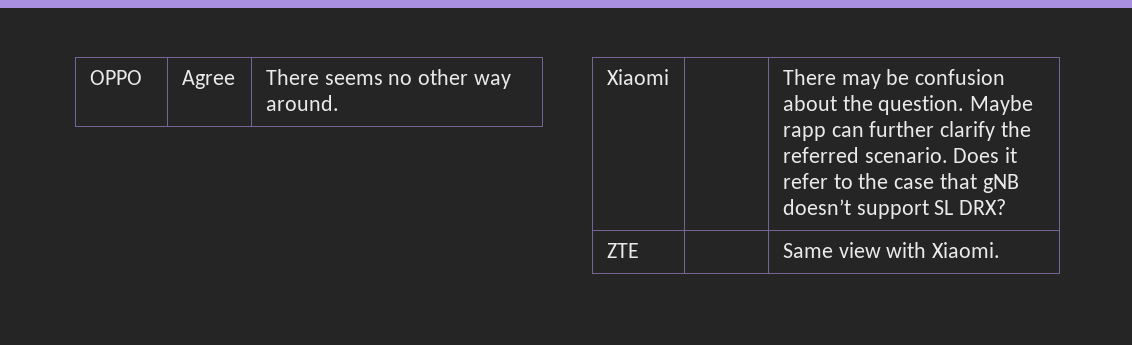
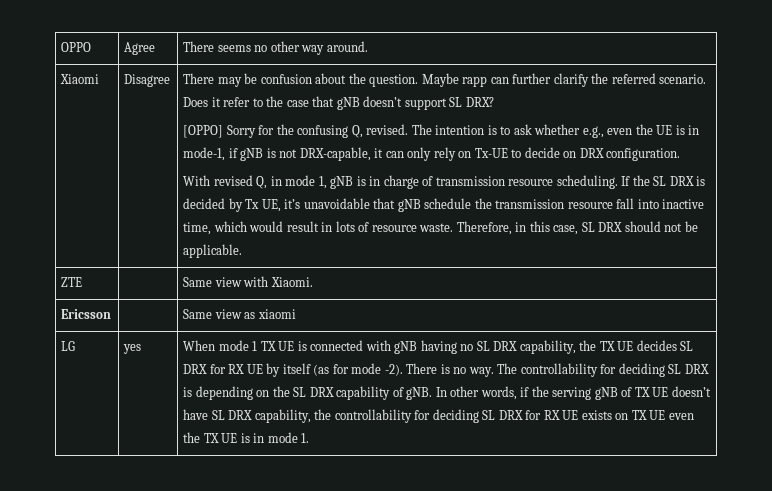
(669, 77) none -> [124,74,171,87] Disagree
(1007, 207) none -> [183,124,700,138] [183,147,681,161] [183,175,706,189] [183,198,705,212] [183,221,698,235] [183,244,243,258] // [OPPO] Sorry for the confusing Q, revised. The intention is to ask whether e.g., even the UE is in mode-1, if gNB is not DRX-capable, it can only rely on Tx-UE to decide on DRX configuration. // With revised Q, in mode 1, gNB is in charge of transmission resource scheduling. If the SL DRX is decided by Tx UE, it’s unavoidable that gNB schedule the transmission resource fall into inactive time, which would result in lots of resource waste. Therefore, in this case, SL DRX should not be applicable.
(1001, 250) none -> [61,309,112,319] [183,309,296,319] [61,341,76,351] [123,344,142,354] [183,340,694,354] [183,363,709,377] [183,386,711,400] [183,409,694,423] [183,432,310,443] // Ericsson | | Same view as xiaomi // LG | yes | When mode 1 TX UE is connected with gNB having no SL DRX capability, the TX UE decides SL DRX for RX UE by itself (as for mode -2). There is no way. The controllability for deciding SL DRX is depending on the SL DRX capability of gNB. In other words, if the serving gNB of TX UE doesn’t have SL DRX capability, the controllability for deciding SL DRX for RX UE exists on TX UE even the TX UE is in mode 1.

